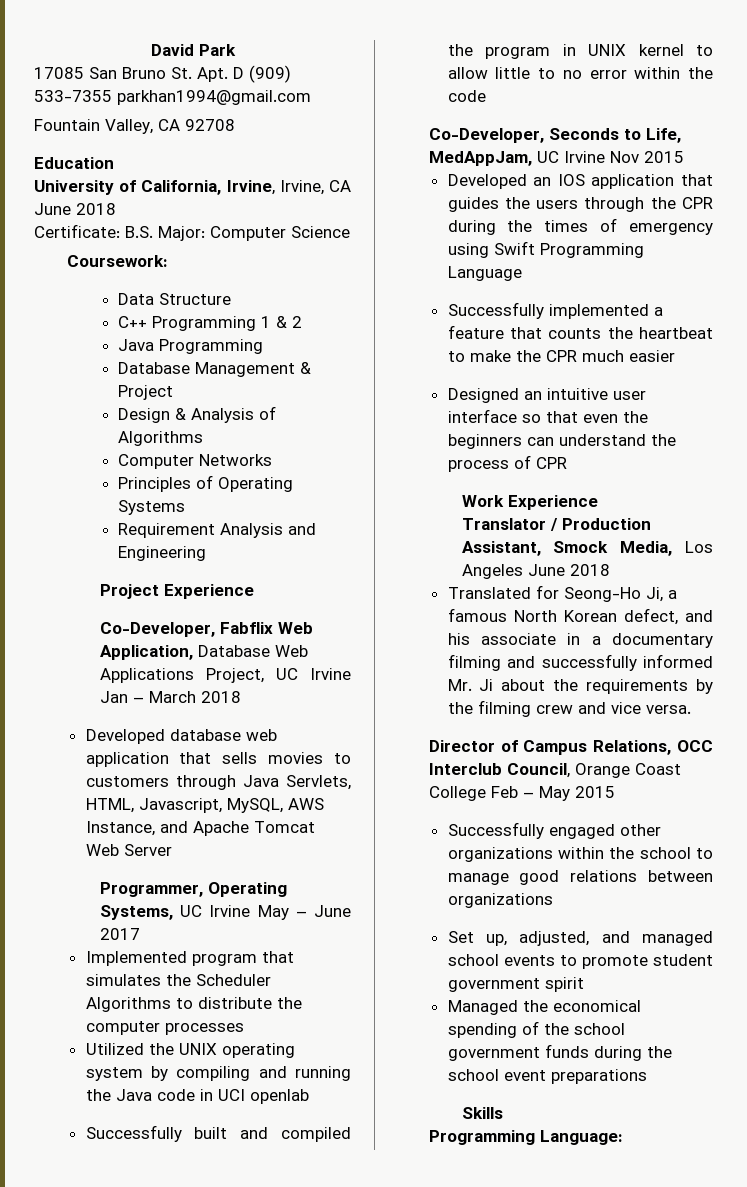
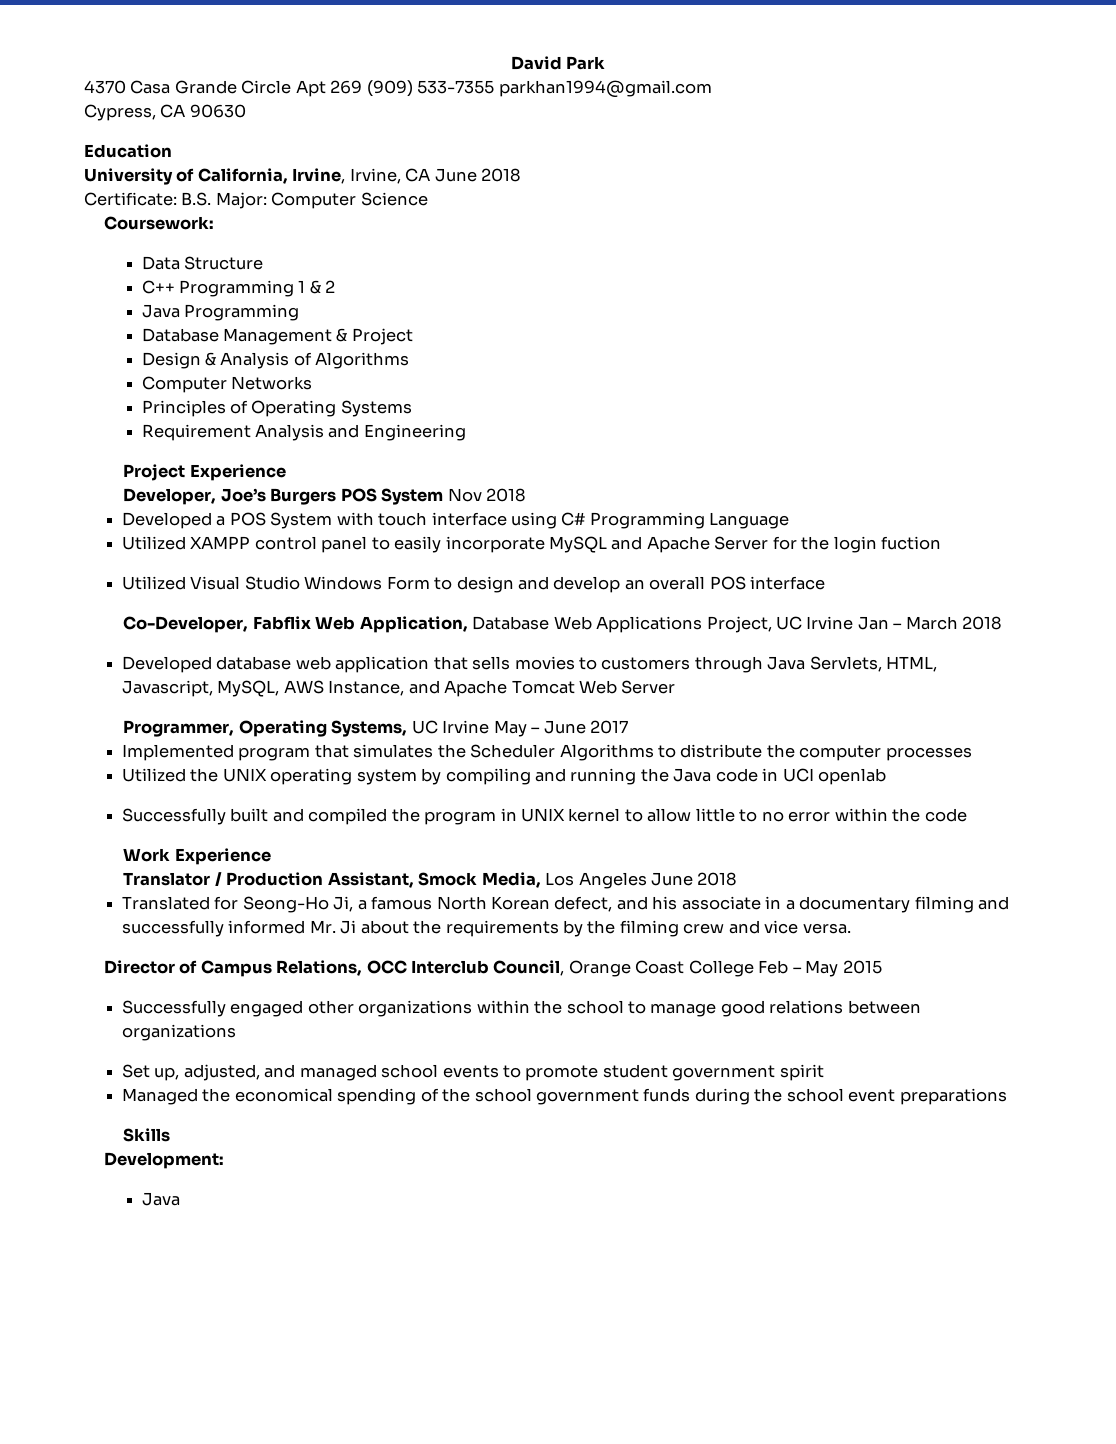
[34,67,244,82] 17085 San Bruno St. Apt. D -> [84,80,363,97] 4370 Casa Grande Circle Apt 269
[34,119,235,134] Fountain Valley, CA 92708 -> [84,104,246,121] Cypress, CA 90630
(254, 591) none -> [123,488,527,505] [121,512,790,529] [121,536,942,553] [121,576,826,593] // Developer, Joe’s Burgers POS System Nov 2018 // Developed a POS System with touch interface using C# Programming Language // Utilized XAMPP control panel to easily incorporate MySQL and Apache Server for the login fuction // Utilized Visual Studio Windows Form to design and develop an overall POS interface
[428,128,681,143] [428,151,684,166] [447,174,713,189] [447,197,713,212] [447,218,713,235] [447,241,644,258] [447,266,522,281] [447,302,663,319] [447,325,713,339] [447,350,675,362] [447,388,646,403] [447,409,648,423] [447,434,676,449] [447,455,567,472] // Co-Developer, Seconds to Life, MedAppJam, UC Irvine Nov 2015 // Developed an IOS application that guides the users through the CPR during the times of emergency using Swift Programming Language // Successfully implemented a feature that counts the heartbeat to make the CPR much easier // Designed an intuitive user interface so that even the beginners can understand the process of CPR -> (967, 815) none
[428,1130,623,1145] Programming Language: -> [103,1152,224,1169] [141,1192,180,1206] Development: // Java

